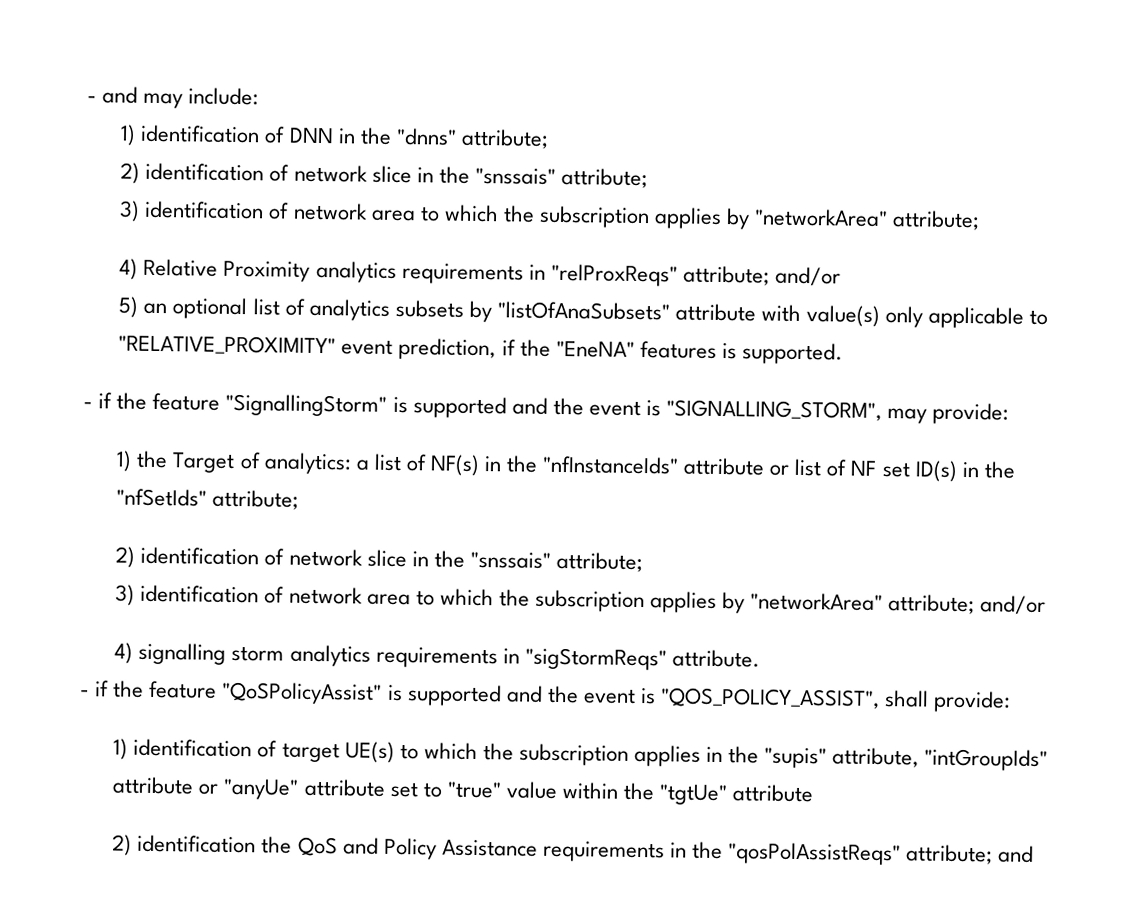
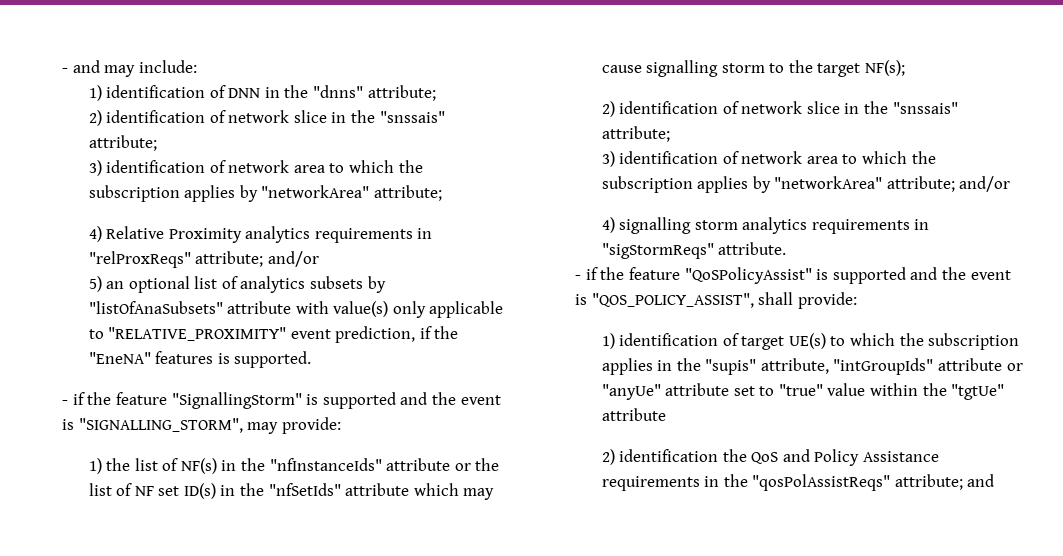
[172,452,369,475] Target of analytics: a -> (131, 464) none
(790, 470) none -> [475,458,500,471] the
[212,489,300,510] attribute; -> [345,483,495,500] [601,60,906,77] attribute which may cause signalling storm to the target NF(s);

